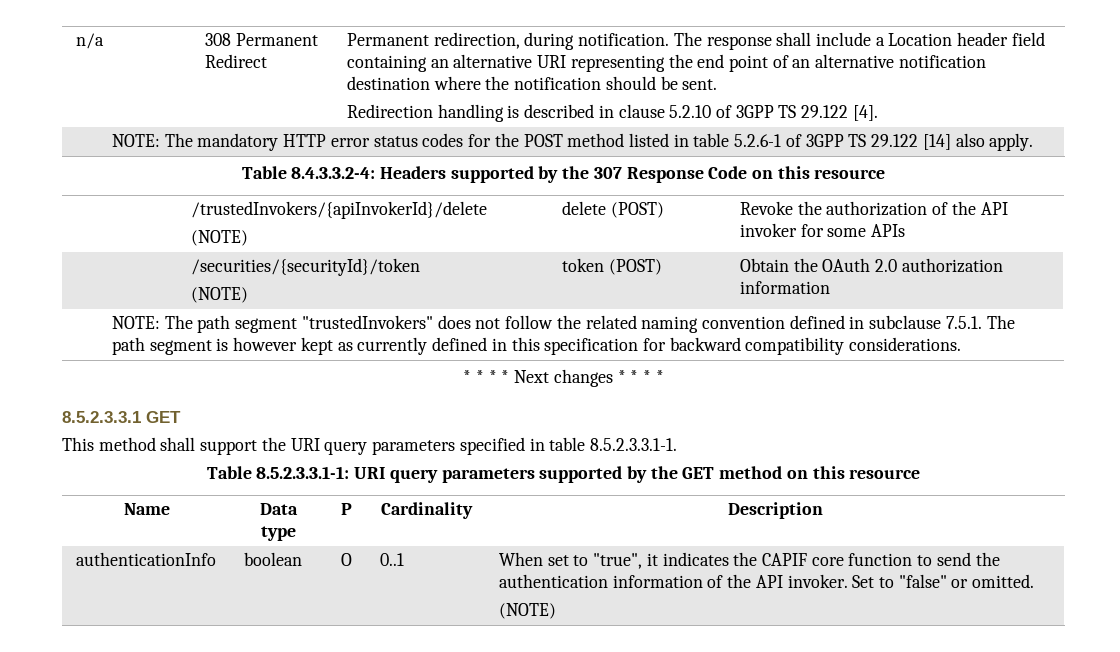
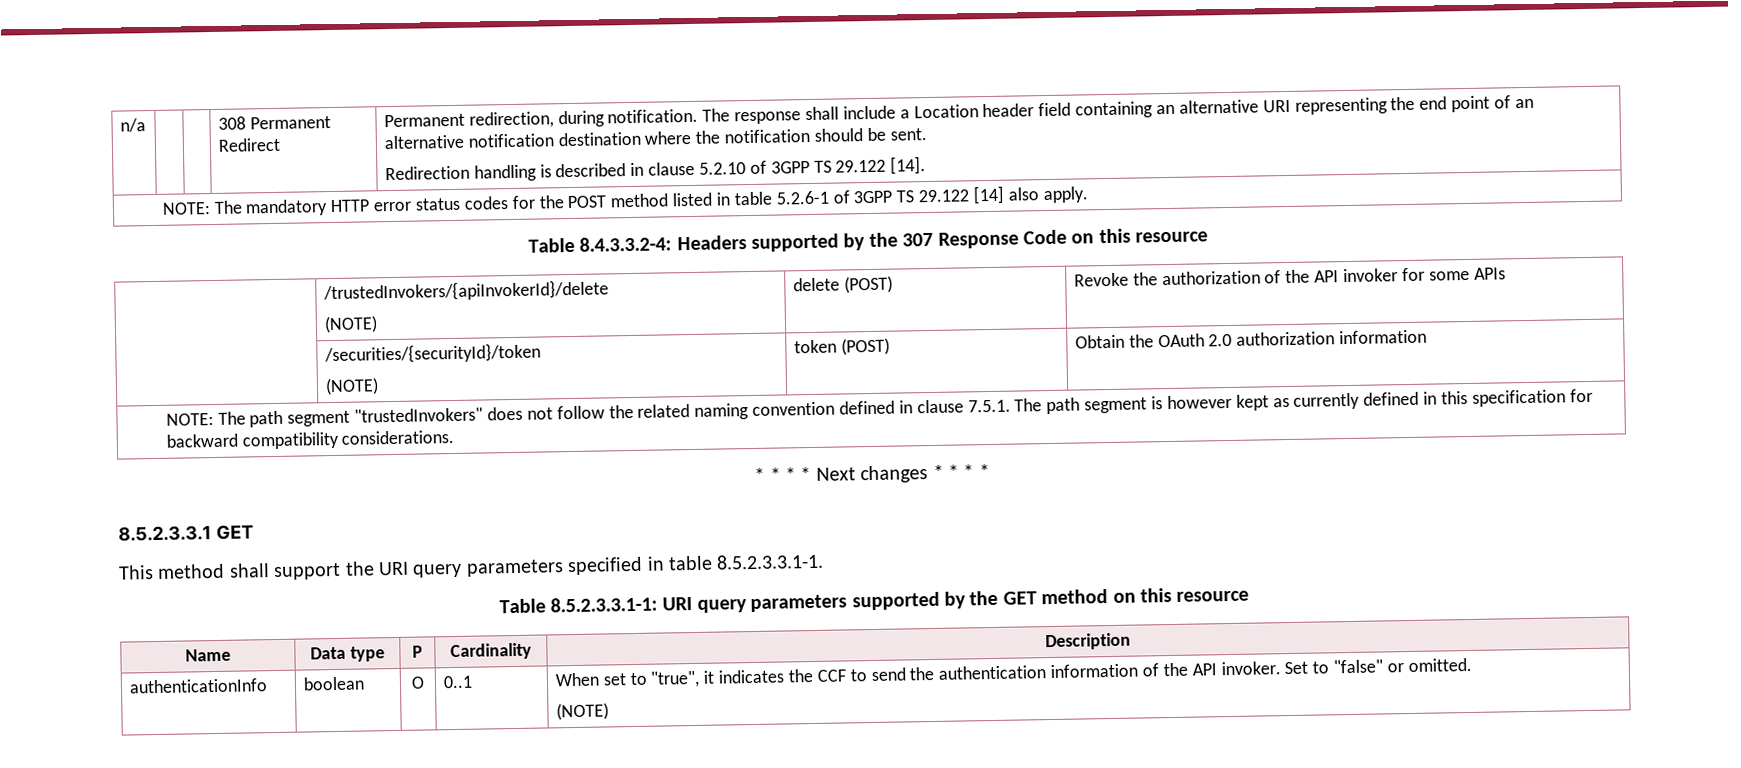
[852,105,878,121] [4]. -> [890,156,927,175] [14].
[869,315,942,329] subclause -> [916,399,964,414] clause
[761,553,913,566] CAPIF core function -> [816,669,846,682] CCF

